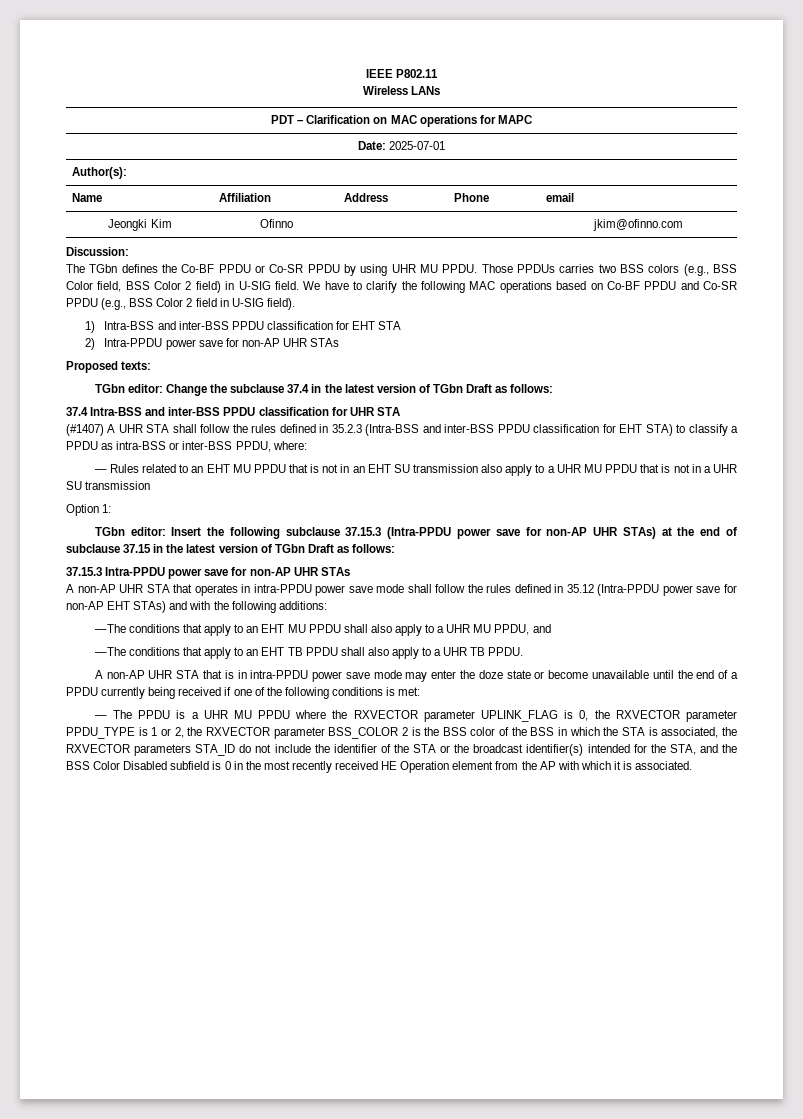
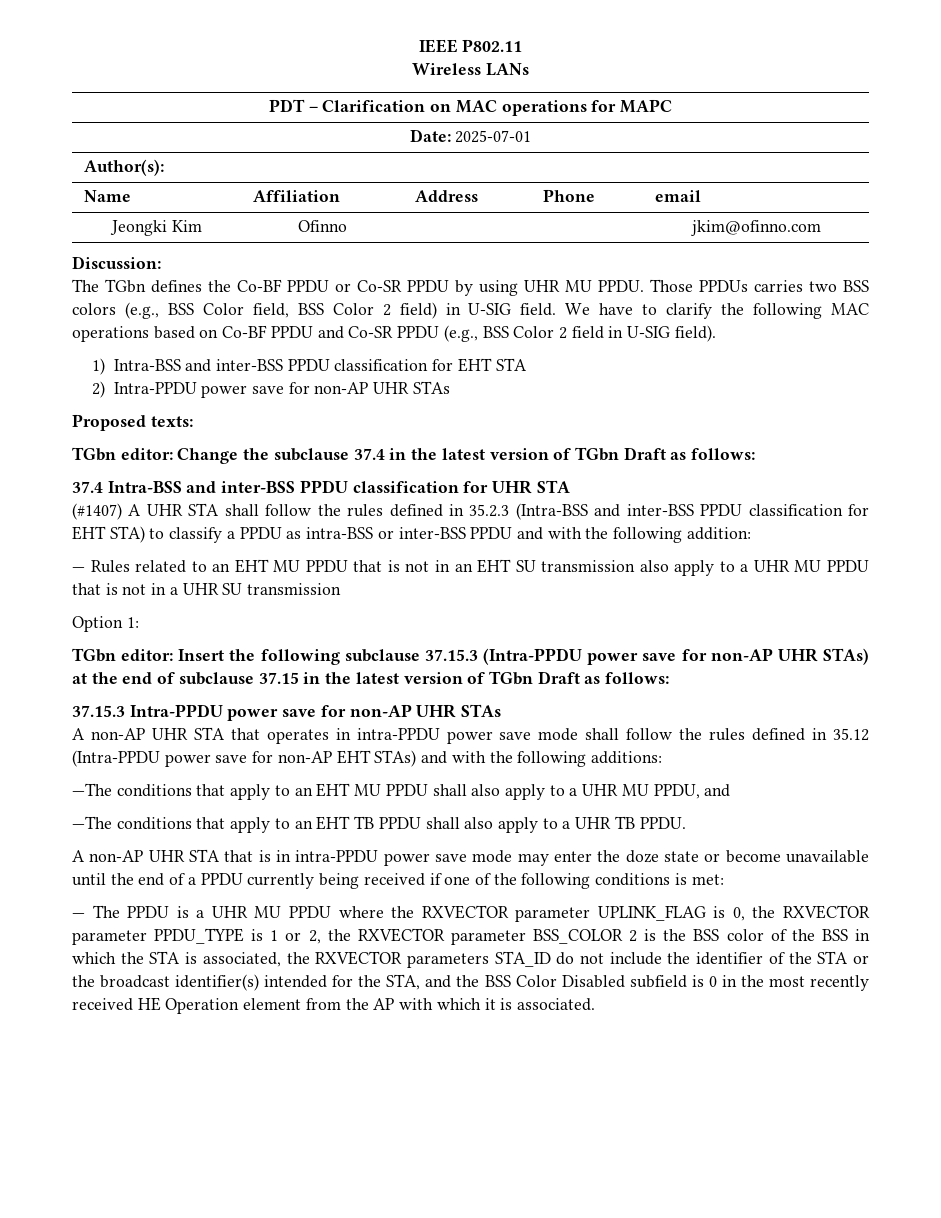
[235,441,307,452] PPDU, where: -> [470,527,751,543] PPDU and with the following addition:

